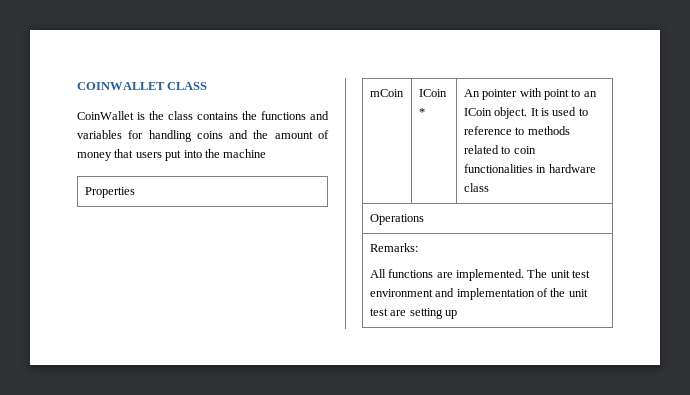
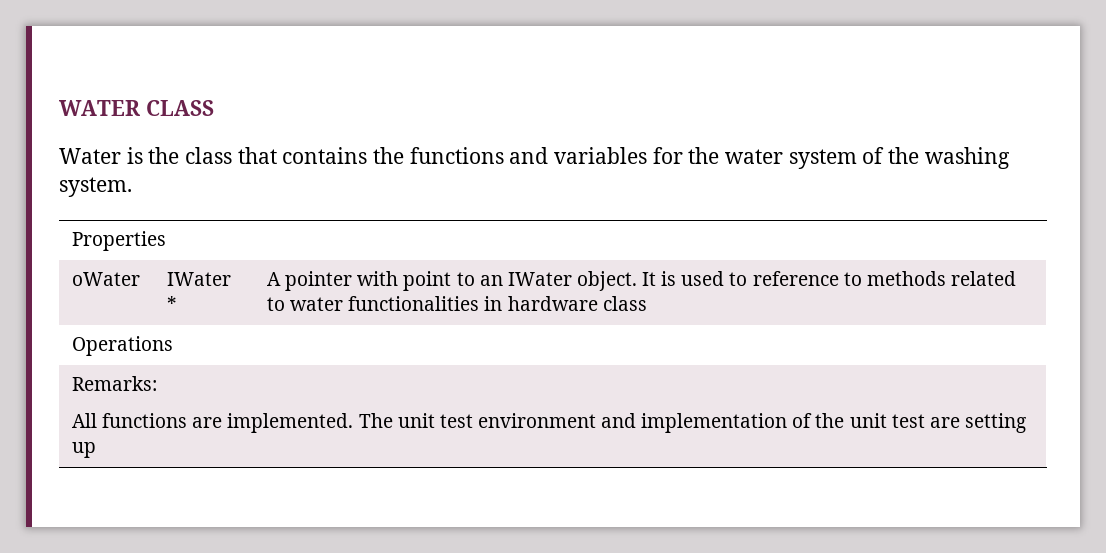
[77,82,165,90] COINWALLET -> [59,100,140,116] WATER
[77,111,134,120] CoinWallet -> [59,148,121,164] Water
(193, 115) none -> [237,147,277,164] that
[148,130,329,142] [77,149,267,161] handling coins and the amount of money that users put into the machine -> [688,147,1010,169] [59,177,132,197] the water system of the washing system.
[369,89,404,97] [418,89,447,97] mCoin | ICoin -> [72,272,141,286] [167,272,232,286] oWater | IWater
[463,89,480,97] An -> [267,272,282,286] A
[463,108,492,116] ICoin -> [507,272,572,286] IWater
[513,146,536,154] coin -> [290,297,344,311] water

